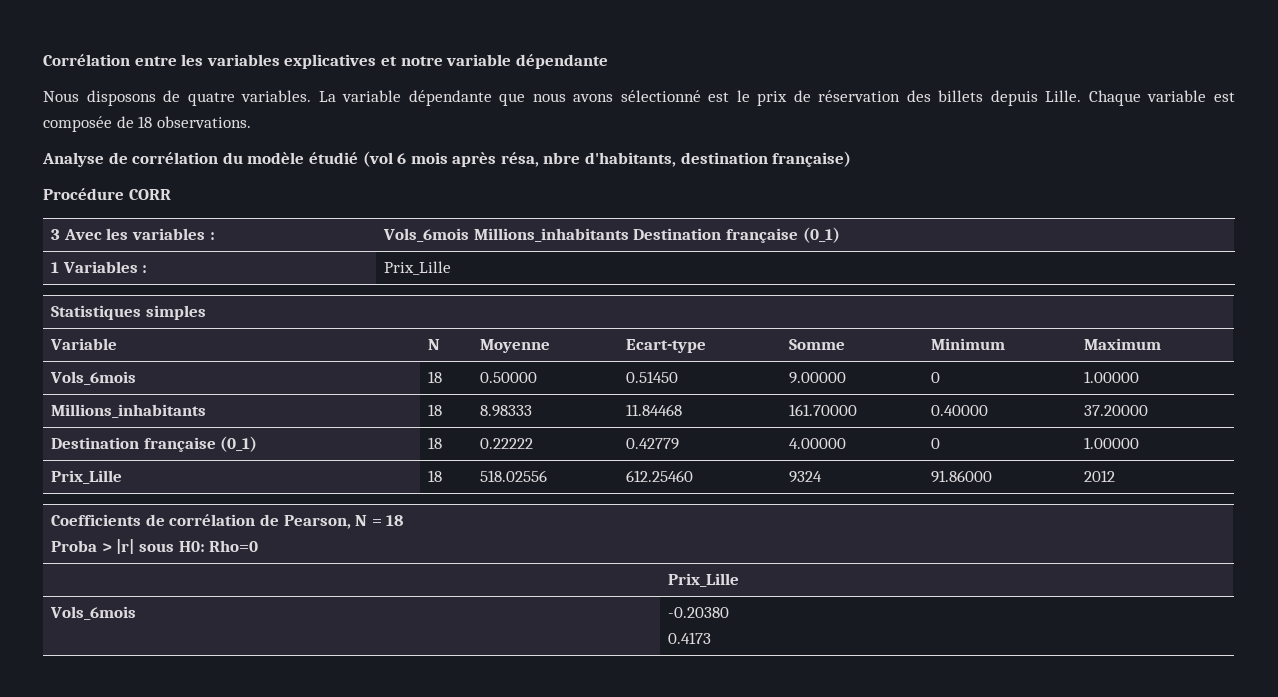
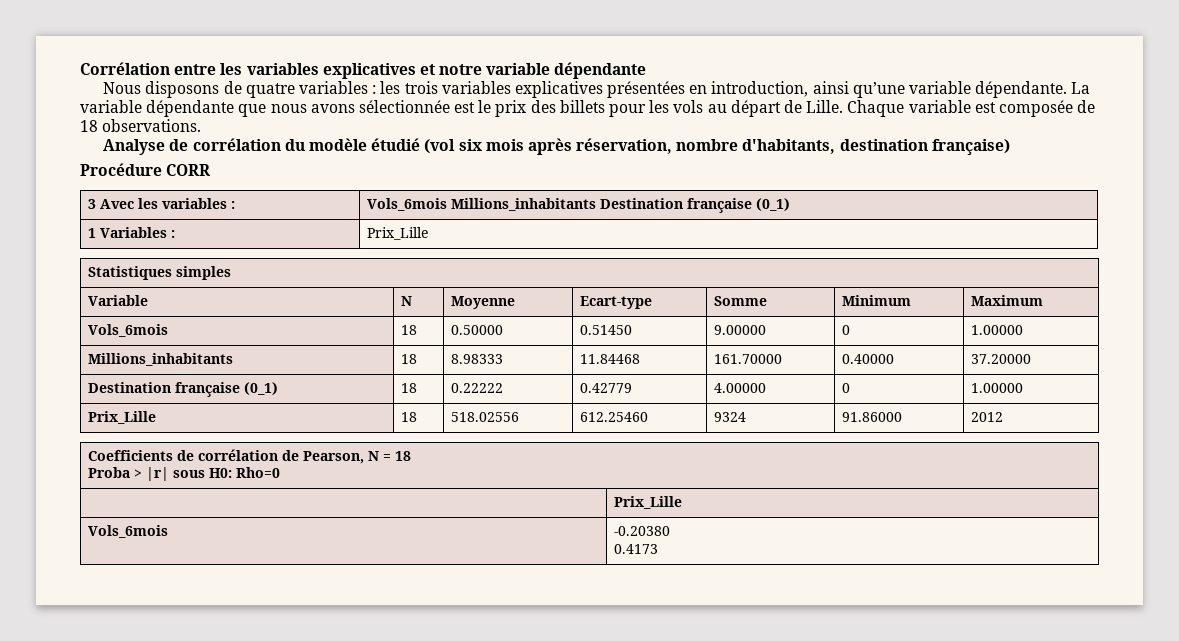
[241,90,312,102] variables. -> [299,81,1068,98] variables : les trois variables explicatives présentées en introduction, ainsi qu’une variable dépendante.
[620,90,701,102] sélectionné -> [358,100,450,113] sélectionnée
[793,90,1038,106] de réservation des billets depuis -> [530,100,802,117] des billets pour les vols au départ de
[397,153,407,164] 6 -> [458,139,482,151] six
[500,152,581,167] résa, nbre -> [576,138,739,154] réservation, nombre

